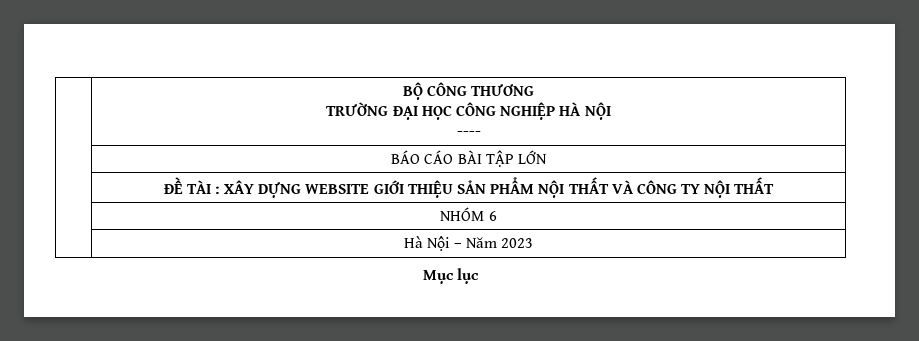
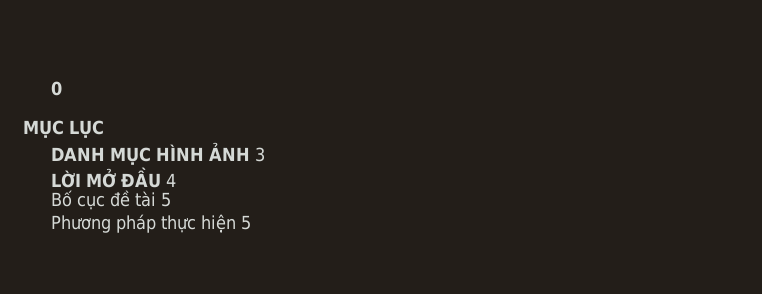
[402,82,535,100] [326,102,611,120] [456,131,481,136] [391,150,547,167] [163,177,775,198] [440,207,497,221] [403,236,534,251] [422,268,480,284] | BỘ CÔNG THƯƠNG // TRƯỜNG ĐẠI HỌC CÔNG NGHIỆP HÀ NỘI // ---- // | BÁO CÁO BÀI TẬP LỚN // | ĐỀ TÀI : XÂY DỰNG WEBSITE GIỚI THIỆU SẢN PHẨM NỘI THẤT VÀ CÔNG TY NỘI THẤT // | NHÓM 6 // | Hà Nội – Năm 2023 // Mục lục -> [51,81,63,96] [23,120,104,138] [51,142,266,165] [51,167,177,188] [51,190,172,210] [51,214,252,233] 0 // MỤC LỤC // DANH MỤC HÌNH ẢNH 3 // LỜI MỞ ĐẦU 4 // Bố cục đề tài 5 // Phương pháp thực hiện 5

